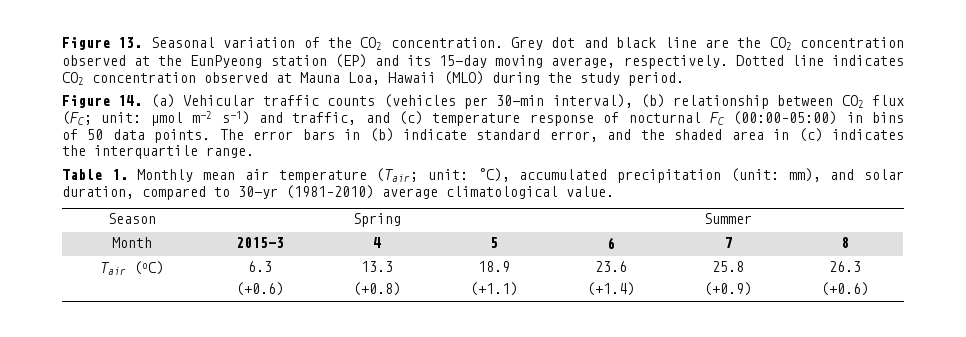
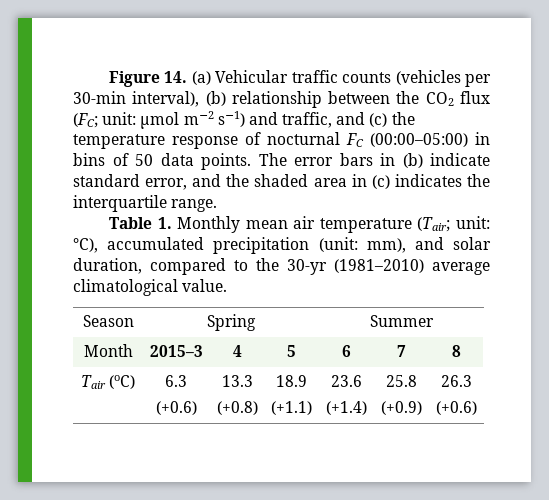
[62,37,904,50] [62,54,904,69] [62,71,684,86] [62,95,110,108] Figure 13. Seasonal variation of the CO2 concentration. Grey dot and black line are the CO2 concentration observed at the EunPyeong station (EP) and its 15-day moving average, respectively. Dotted line indicates CO2 concentration observed at Mauna Loa, Hawaii (MLO) during the study period. // Figure -> [109,71,161,87] Figure
(834, 100) none -> [396,91,420,104] the
(423, 118) none -> [391,112,415,125] the
(230, 192) none -> [256,258,279,271] the

